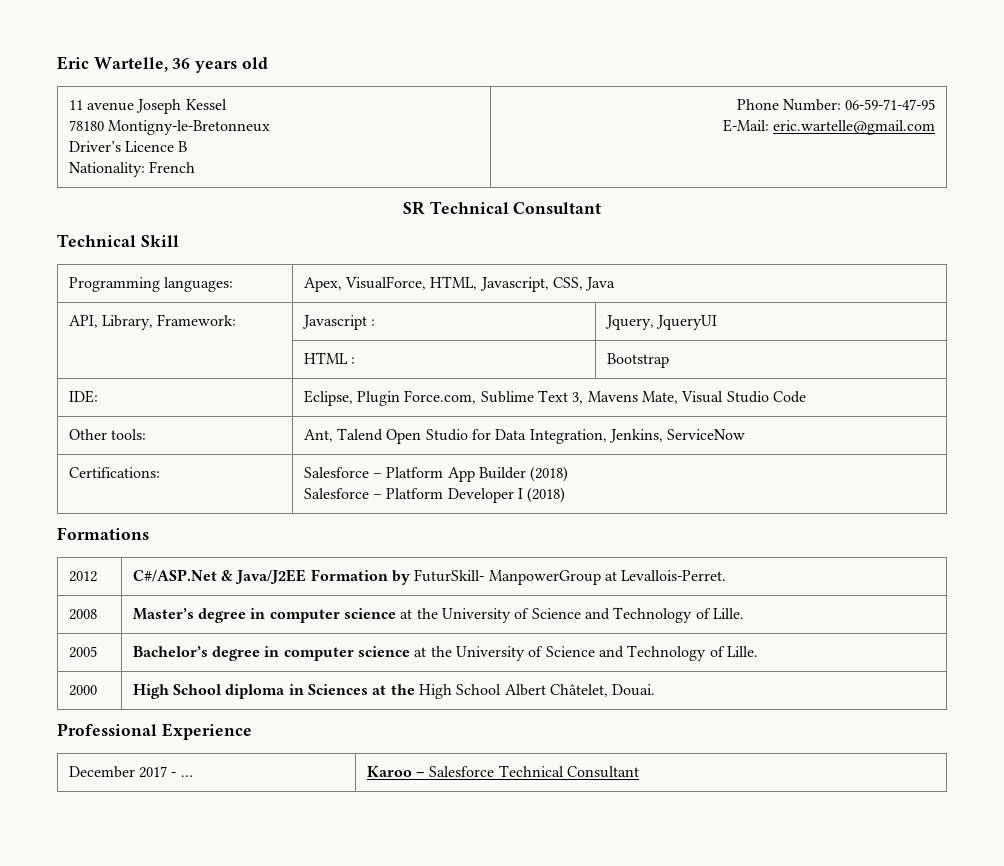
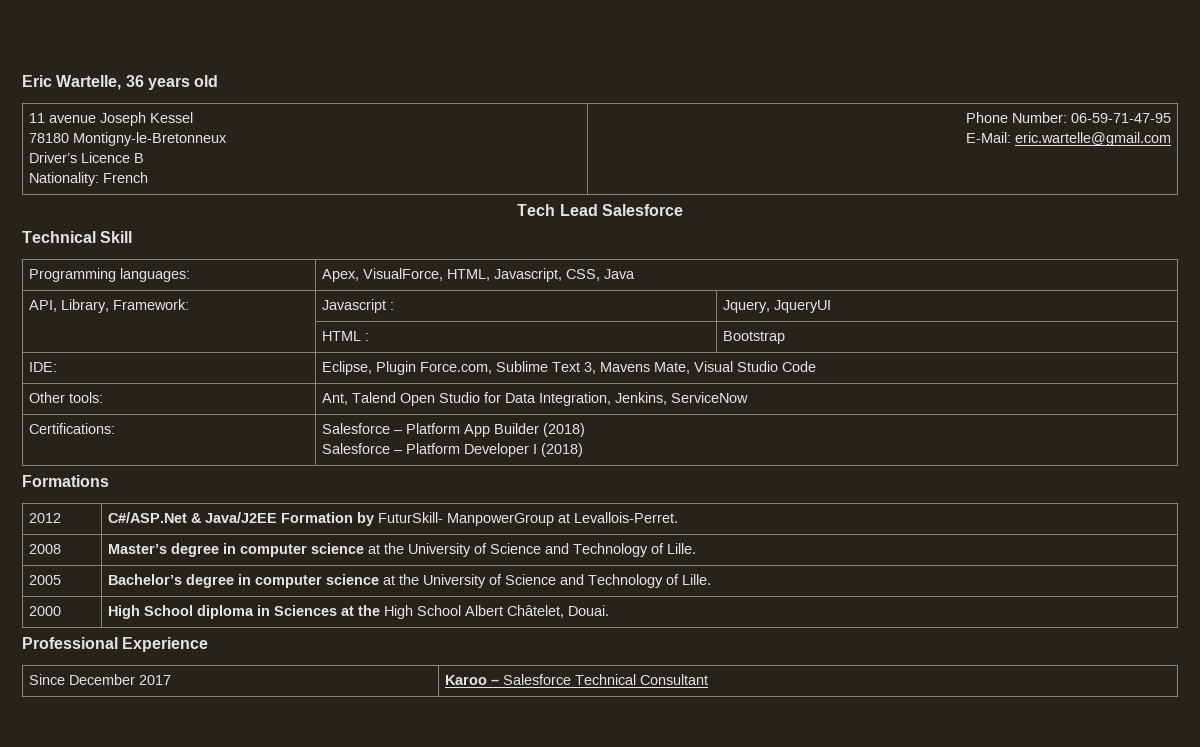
[402,201,602,215] SR Technical Consultant -> [517,204,683,216] Tech Lead Salesforce
(252, 731) none -> [28,674,65,685] Since
[171,772,193,777] - … -> (171, 680) none

